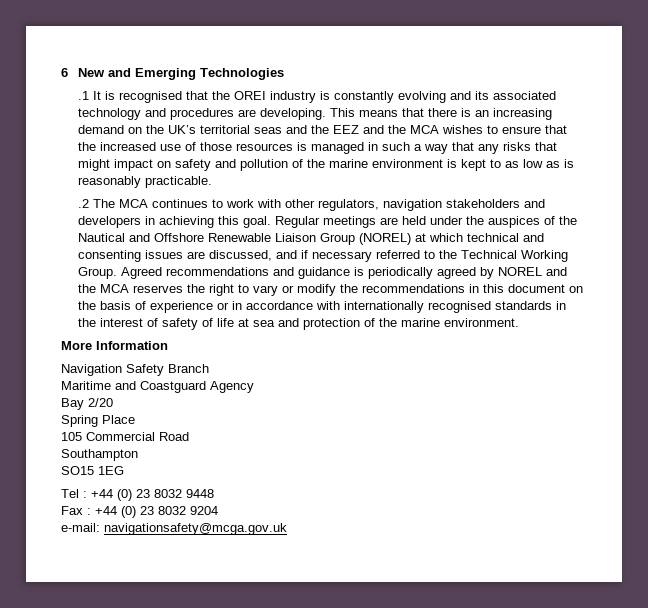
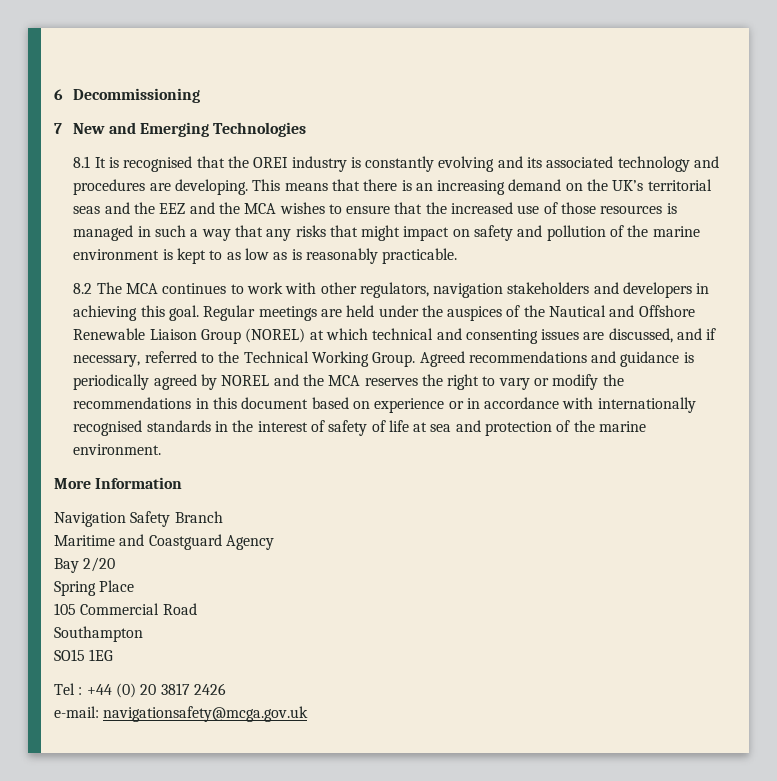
(68, 72) none -> [73,88,201,103] [54,123,62,134] Decommissioning // 7
[78,91,90,100] .1 -> [73,156,91,168] 8.1
[78,199,90,208] .2 -> [73,283,93,294] 8.2
[312,251,373,262] necessary -> [73,355,141,367] necessary,
[569,286,584,293] [78,301,147,310] on the basis of -> [311,397,370,409] based on
[136,489,214,498] [61,506,218,518] 23 8032 9448 // Fax : +44 (0) 23 8032 9204 -> [140,683,226,695] 20 3817 2426

